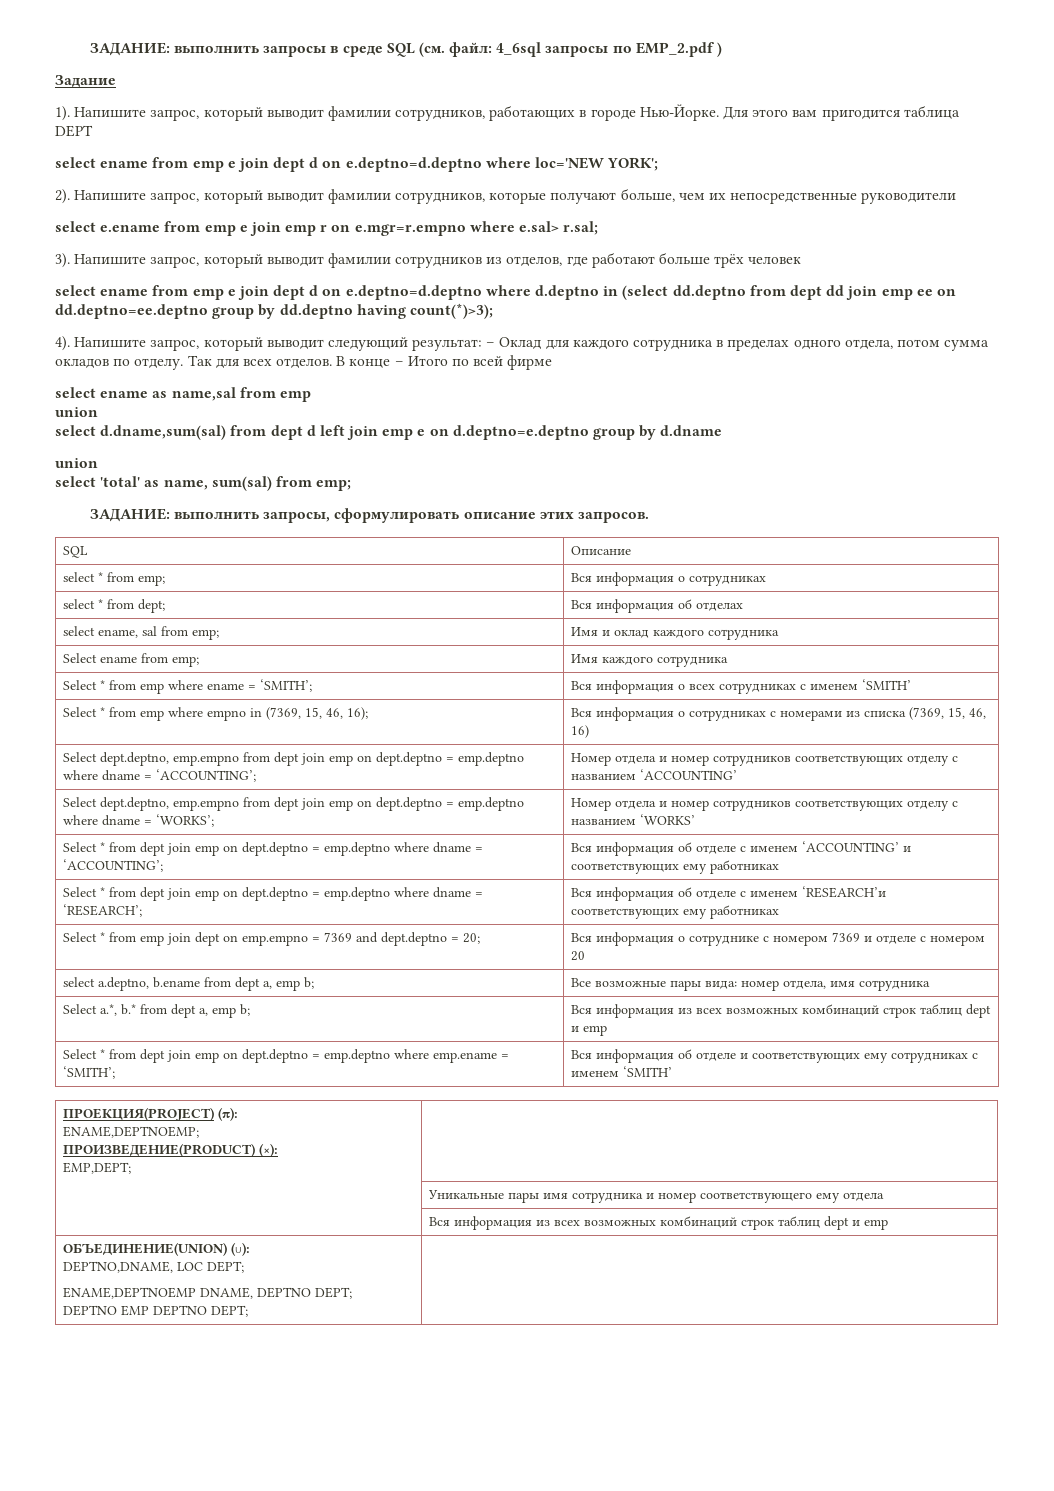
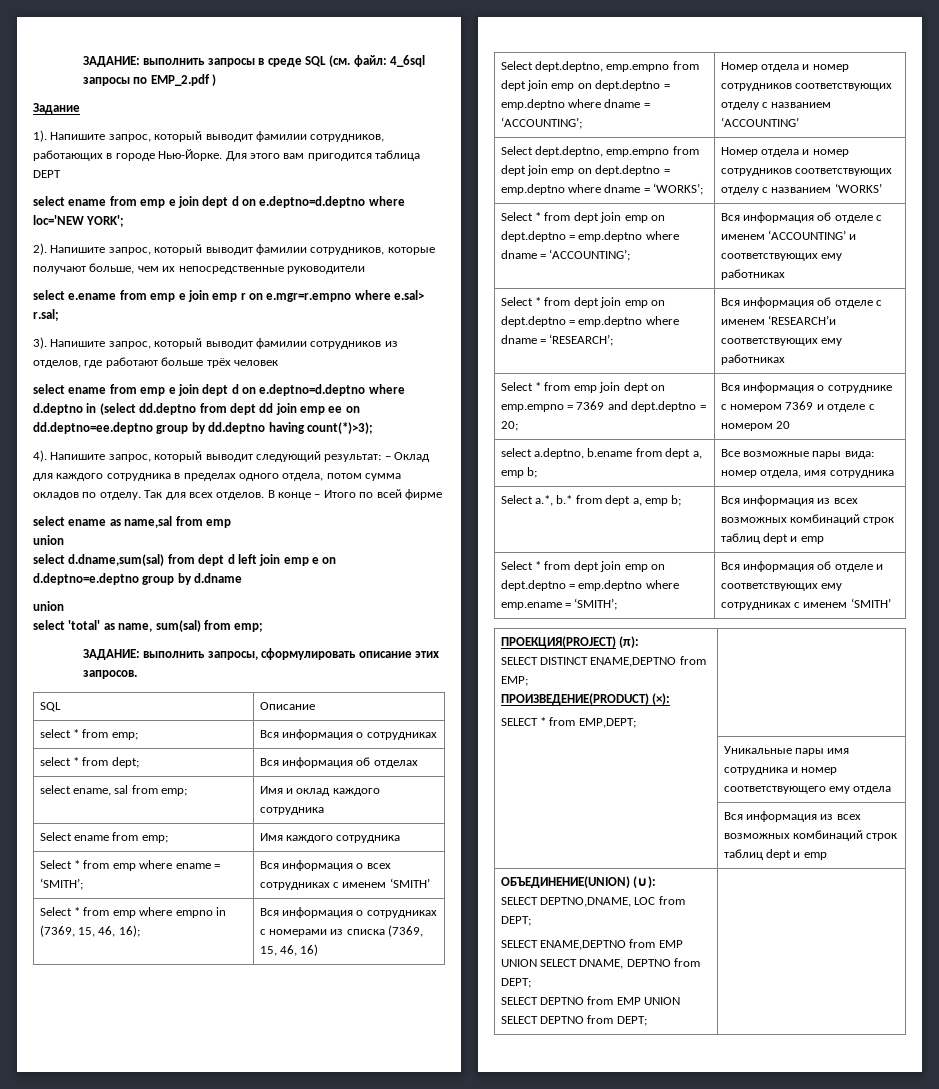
[62,1126,199,1138] ENAME,DEPTNOEMP; -> [500,656,706,667] [500,676,528,686] SELECT DISTINCT ENAME,DEPTNO from EMP;
(278, 1150) none -> [500,717,576,726] SELECT * from
(250, 1249) none -> [500,897,538,905] SELECT
[206,1261,244,1273] [62,1287,196,1299] DEPT; // ENAME,DEPTNOEMP -> [658,896,685,905] [500,916,531,926] [500,939,683,950] [500,959,578,967] from DEPT; // SELECT ENAME,DEPTNO from EMP UNION SELECT
[314,1287,352,1299] [62,1305,207,1316] DEPT; // DEPTNO EMP DEPTNO -> [674,958,701,967] [500,978,531,988] [500,996,681,1005] [500,1015,614,1024] from DEPT; // SELECT DEPTNO from EMP UNION SELECT DEPTNO from

